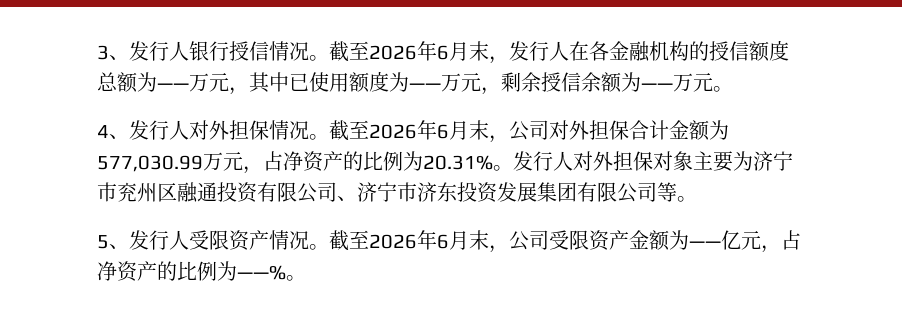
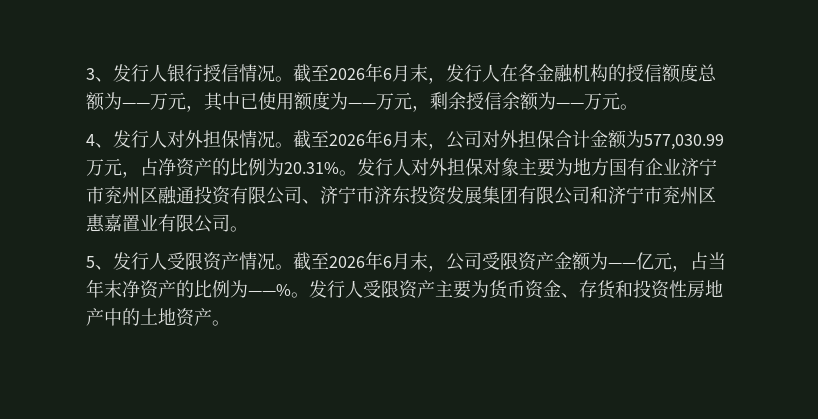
(753, 161) none -> [573,158,681,176] 地方国有企业
[657,182,677,202] 等 -> [590,186,716,204] [86,214,230,233] 和济宁市兖州区惠嘉置业有限公司
(801, 240) none -> [708,252,726,270] [86,279,122,298] 当年末
(306, 278) none -> [309,280,723,299] [86,308,230,327] 发行人受限资产主要为货币资金、存货和投资性房地产中的土地资产。

